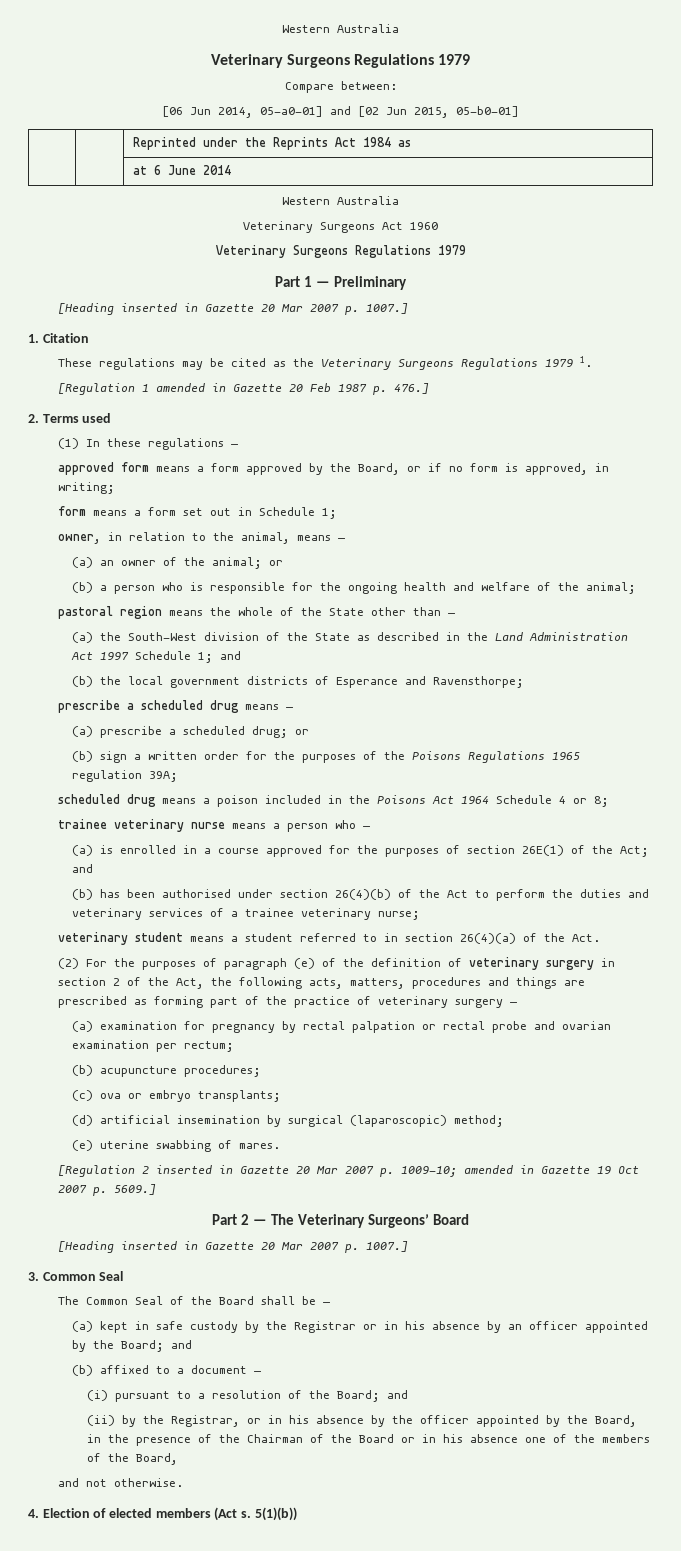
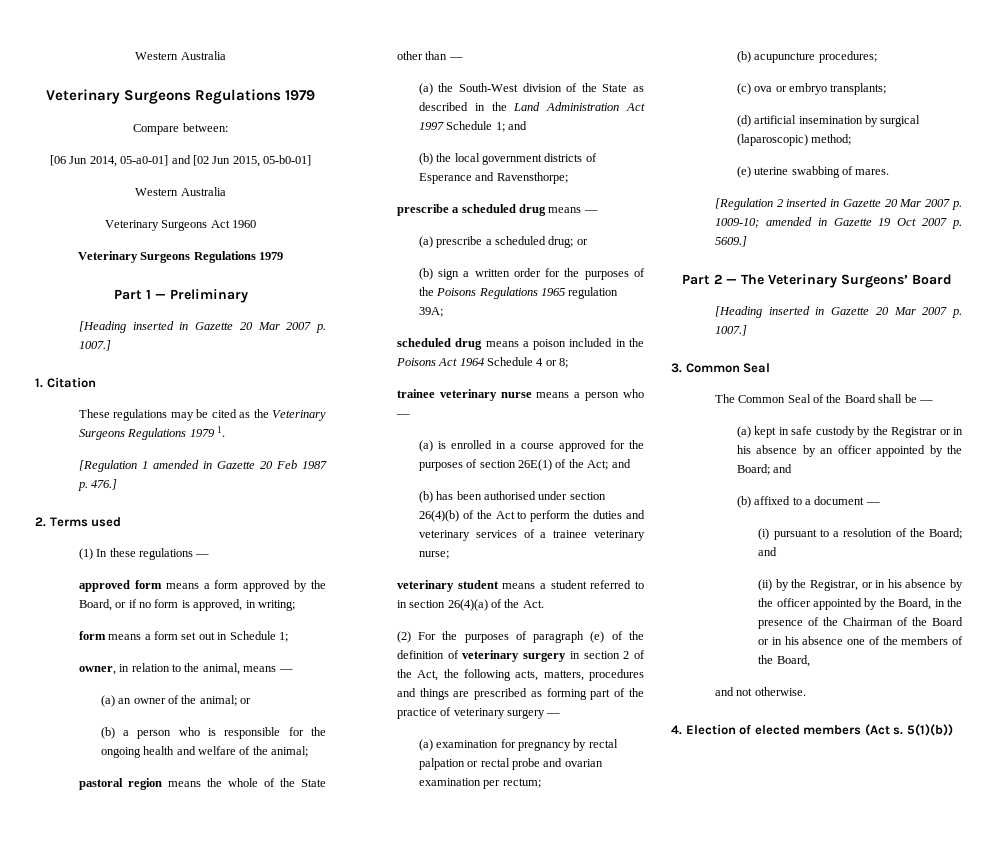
[132,137,411,150] [132,165,231,175] // | | Reprinted under the Reprints Act 1984 as // | | at 6 June 2014 -> (311, 160) none

